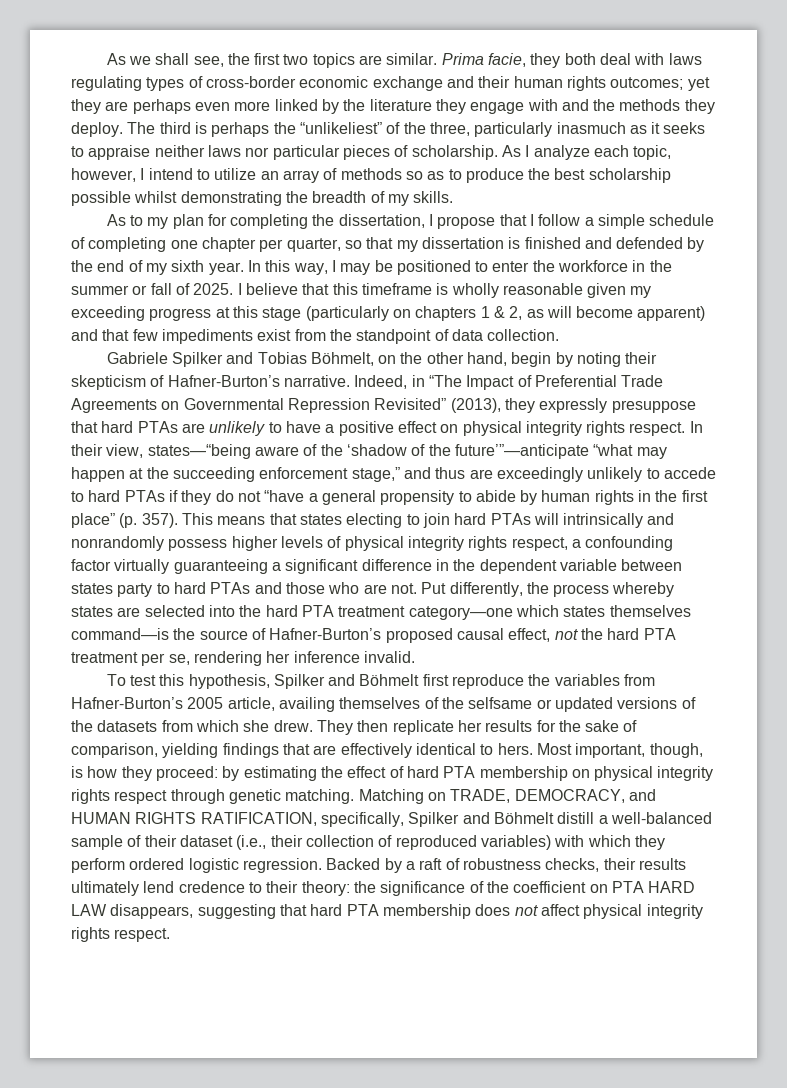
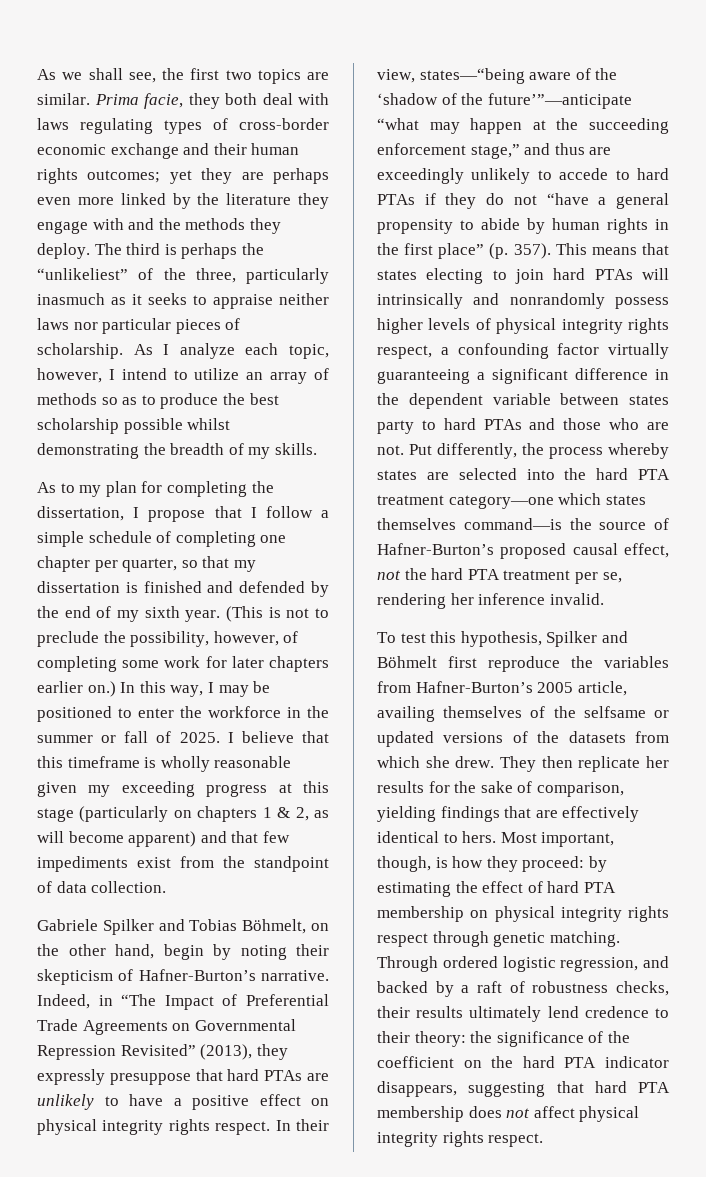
(244, 268) none -> [226,606,329,622] [37,631,299,647] [37,656,329,672] [37,681,116,697] (This is not to preclude the possibility, however, of completing some work for later chapters earlier on.)
[358,789,656,804] [71,812,712,827] [71,835,665,850] [71,858,381,873] Matching on TRADE, DEMOCRACY, and HUMAN RIGHTS RATIFICATION, specifically, Spilker and Böhmelt distill a well-balanced sample of their dataset (i.e., their collection of reproduced variables) with which they perform ordered logistic regression. Backed -> [377,956,669,972] [377,981,428,993] Through ordered logistic regression, and backed
[611,881,696,893] [71,904,107,916] PTA HARD LAW -> [491,1056,669,1068] the hard PTA indicator

